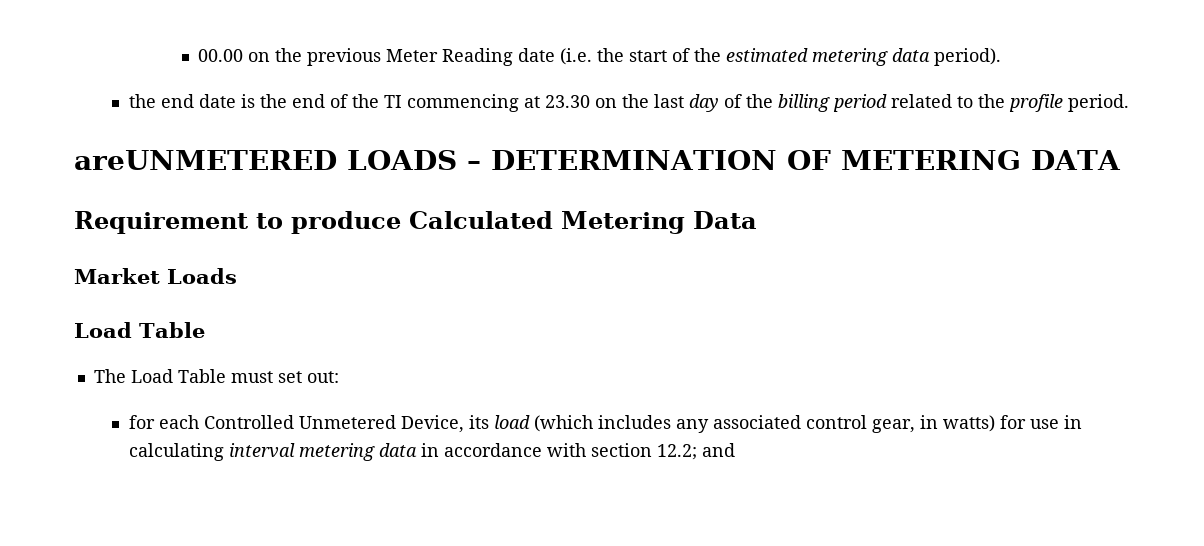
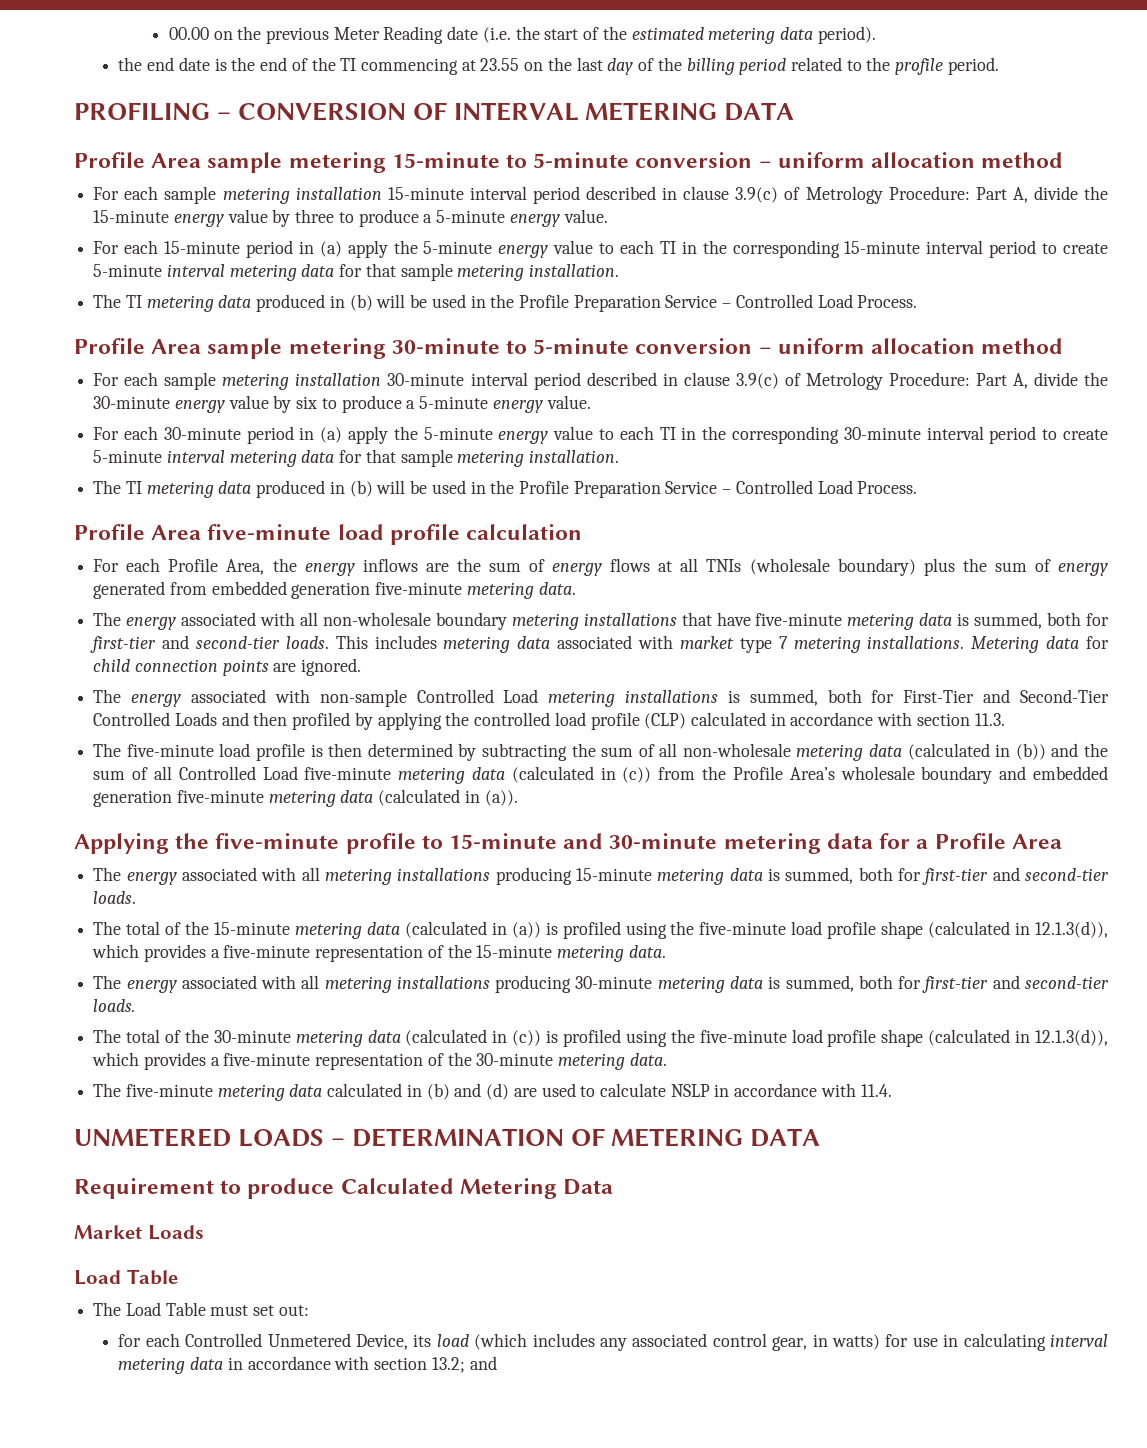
[544,95,590,108] 23.30 -> [480,58,520,71] 23.55
[74,150,337,170] areUNMETERED -> [74,102,795,121] [74,152,1064,173] [93,186,1108,204] [93,209,608,227] [93,240,1108,258] [93,263,620,281] [93,294,918,312] [74,338,1064,359] [93,372,1108,390] [93,395,591,413] [93,426,1108,444] [93,449,620,467] [93,480,918,498] [74,524,583,545] [93,558,1109,576] [93,581,576,599] [93,612,1109,630] [90,635,1109,653] [93,658,362,676] [93,689,1110,707] [93,712,1005,730] [93,743,1108,761] [93,766,1109,784] [93,789,518,807] [74,833,1062,854] [93,867,1110,885] [93,891,137,904] [93,921,1108,939] [92,944,666,962] [93,975,1109,993] [93,999,136,1012] [93,1029,1109,1047] [92,1052,667,1070] [93,1083,892,1101] [74,1128,231,1147] PROFILING – CONVERSION OF INTERVAL METERING DATA // Profile Area sample metering 15-minute to 5-minute conversion – uniform allocation method // For each sample metering installation 15-minute interval period described in clause 3.9(c) of Metrology Procedure: Part A, divide the 15-minute energy value by three to produce a 5-minute energy value. // For each 15-minute period in (a) apply the 5-minute energy value to each TI in the corresponding 15-minute interval period to create 5-minute interval metering data for that sample metering installation. // The TI metering data produced in (b) will be used in the Profile Preparation Service – Controlled Load Process. // Profile Area sample metering 30-minute to 5-minute conversion – uniform allocation method // For each sample metering installation 30-minute interval period described in clause 3.9(c) of Metrology Procedure: Part A, divide the 30-minute energy value by six to produce a 5-minute energy value. // For each 30-minute period in (a) apply the 5-minute energy value to each TI in the corresponding 30-minute interval period to create 5-minute interval metering data for that sample metering installation. // The TI metering data produced in (b) will be used in the Profile Preparation Service – Controlled Load Process. // Profile Area five-minute load profile calculation // For each Profile Area, the energy inflows are the sum of energy flows at all TNIs (wholesale boundary) plus the sum of energy generated from embedded generation five-minute metering data. // The energy associated with all non-wholesale boundary metering installations that have five-minute metering data is summed, both for first-tier and second-tier loads. This includes metering data associated with market type 7 metering installations. Metering data for child connection points are ignored. // The energy associated with non-sample Controlled Load metering installations is summed, both for First-Tier and Second-Tier Controlled Loads and then profiled by applying the controlled load profile (CLP) calculated in accordance with section 11.3. // The five-minute load profile is then determined by subtracting the sum of all non-wholesale metering data (calculated in (b)) and the sum of all Controlled Load five-minute metering data (calculated in (c)) from the Profile Area’s wholesale boundary and embedded generation five-minute metering data (calculated in (a)). // Applying the five-minute profile to 15-minute and 30-minute metering data for a Profile Area // The energy associated with all metering installations producing 15-minute metering data is summed, both for first-tier and second-tier loads. // The total of the 15-minute metering data (calculated in (a)) is profiled using the five-minute load profile shape (calculated in 12.1.3(d)), which provides a five-minute representation of the 15-minute metering data. // The energy associated with all metering installations producing 30-minute metering data is summed, both for first-tier and second-tier loads. // The total of the 30-minute metering data (calculated in (c)) is profiled using the five-minute load profile shape (calculated in 12.1.3(d)), which provides a five-minute representation of the 30-minute metering data. // The five-minute metering data calculated in (b) and (d) are used to calculate NSLP in accordance with 11.4. // UNMETERED
[656,444,697,460] 12.2; -> [431,1357,465,1373] 13.2;

